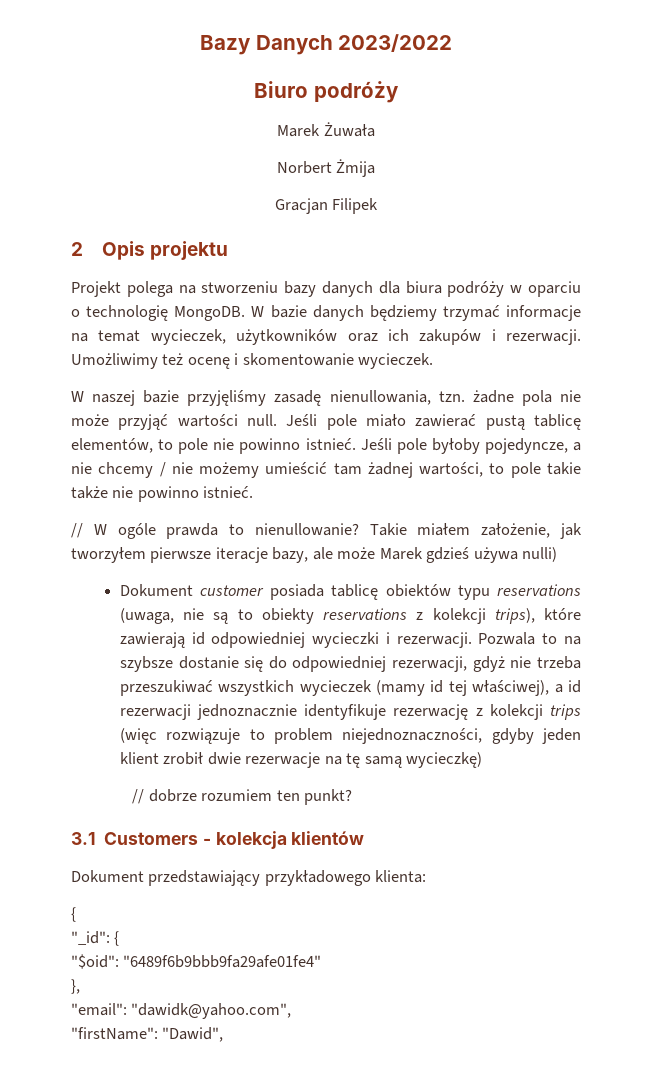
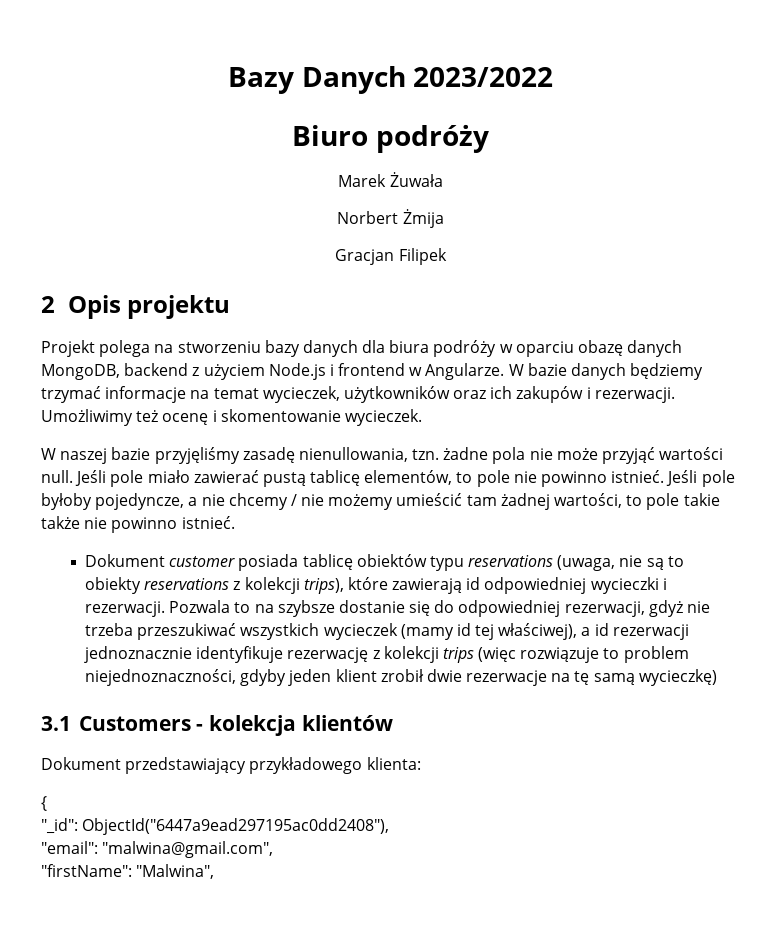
[71,305,246,321] o technologię MongoDB. -> [578,340,683,357] [41,363,505,380] obazę danych MongoDB, backend z użyciem Node.js i frontend w Angularze.
[71,523,582,539] [71,547,558,563] // // W ogóle prawda to nienullowanie? Takie miałem założenie, jak tworzyłem pierwsze iteracje bazy, ale może Marek gdzieś używa nulli) -> (235, 522) none
[132,789,353,805] // // dobrze rozumiem ten punkt? -> (717, 677) none
[114,931,120,946] [71,954,322,969] [71,979,80,994] { // "$oid": "6489f6b9bbb9fa29afe01fe4" // }, -> [82,818,390,835] ObjectId("6447a9ead297195ac0dd2408"),
[131,1003,292,1019] "dawidk@yahoo.com", -> [102,841,274,858] "malwina@gmail.com",
[162,1027,224,1042] "Dawid", -> [136,864,215,879] "Malwina",

